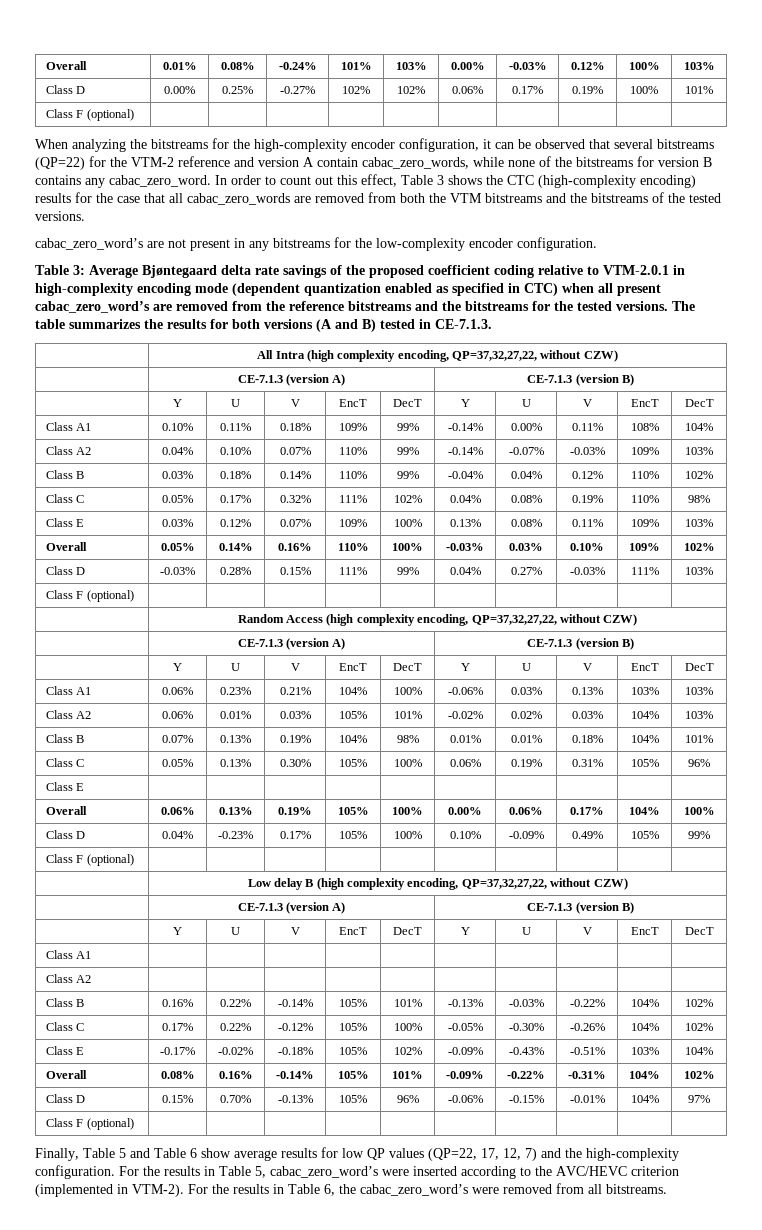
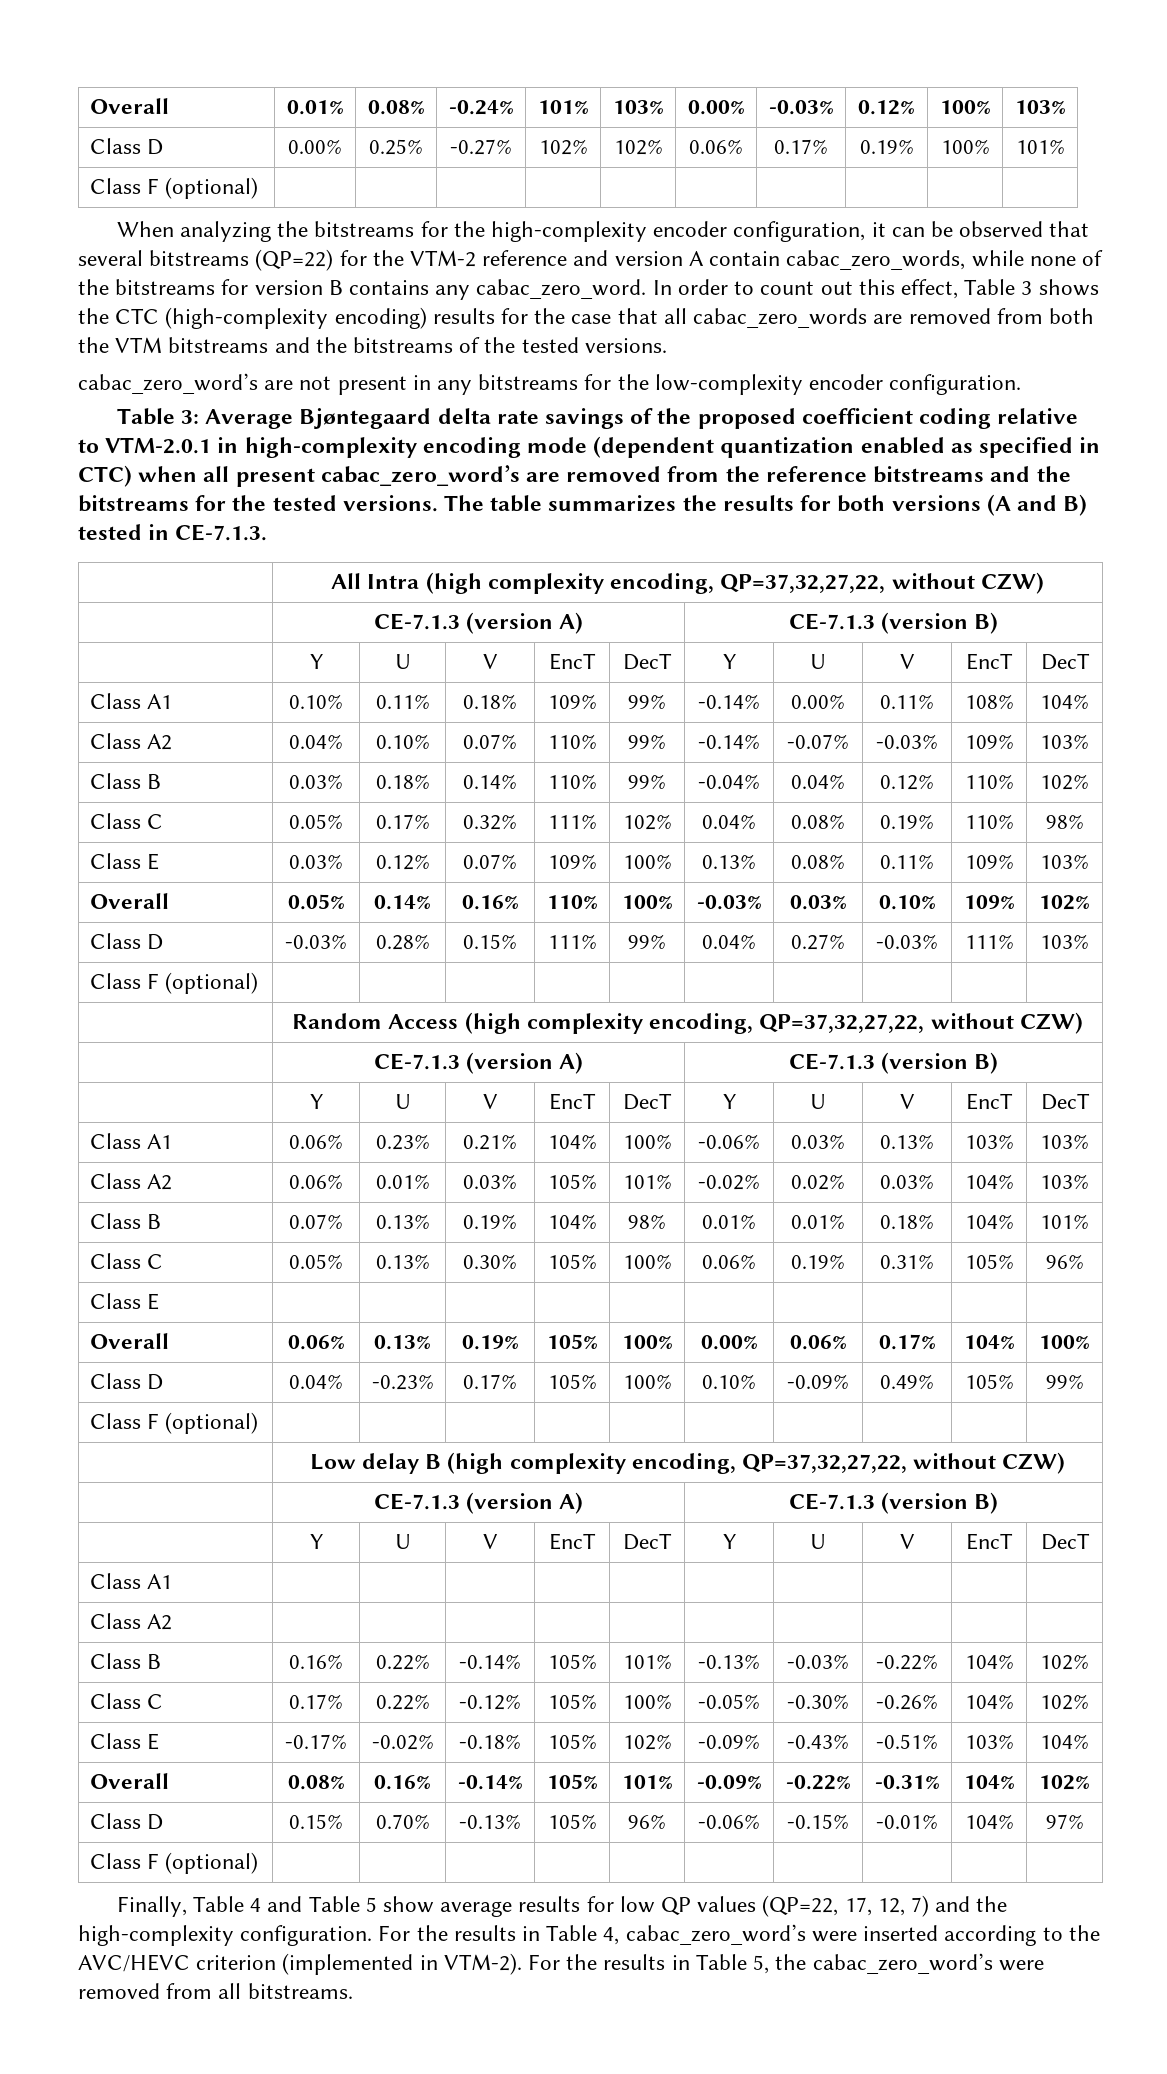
[119,1148,126,1158] 5 -> [250,1898,262,1912] 4
[190,1148,197,1158] 6 -> [365,1897,377,1912] 5
[255,1166,266,1178] 5, -> [603,1927,620,1945] 4,
[324,1184,335,1196] 6, -> [753,1955,770,1974] 5,

